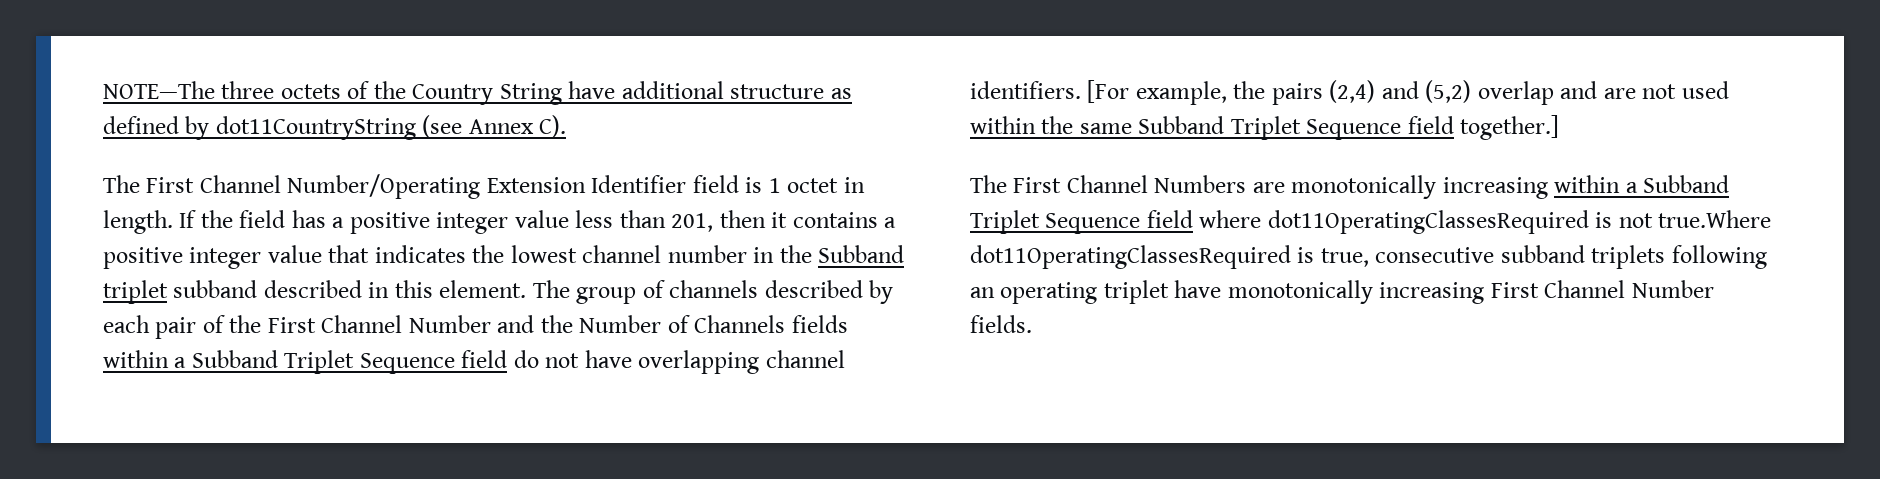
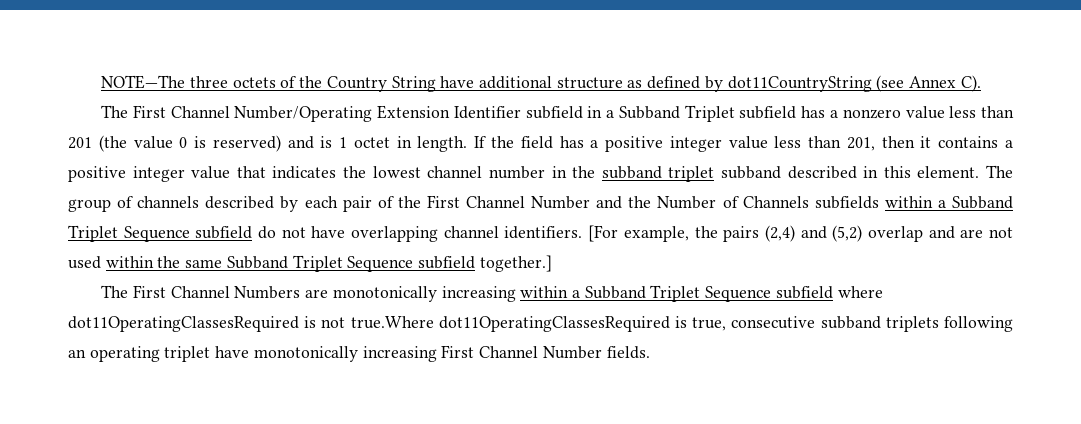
[692,175,739,193] field -> [525,105,1014,122] [68,135,314,152] subfield in a Subband Triplet subfield has a nonzero value less than 201 (the value 0 is reserved) and
[818,245,905,263] Subband -> [601,166,662,179] subband
[791,315,848,333] [103,350,508,374] fields within a Subband Triplet Sequence field -> [814,196,1014,209] [68,225,253,242] subfields within a Subband Triplet Sequence subfield
[1407,116,1454,134] field -> [418,256,476,269] subfield
[1146,210,1193,228] field -> [775,286,833,299] subfield

